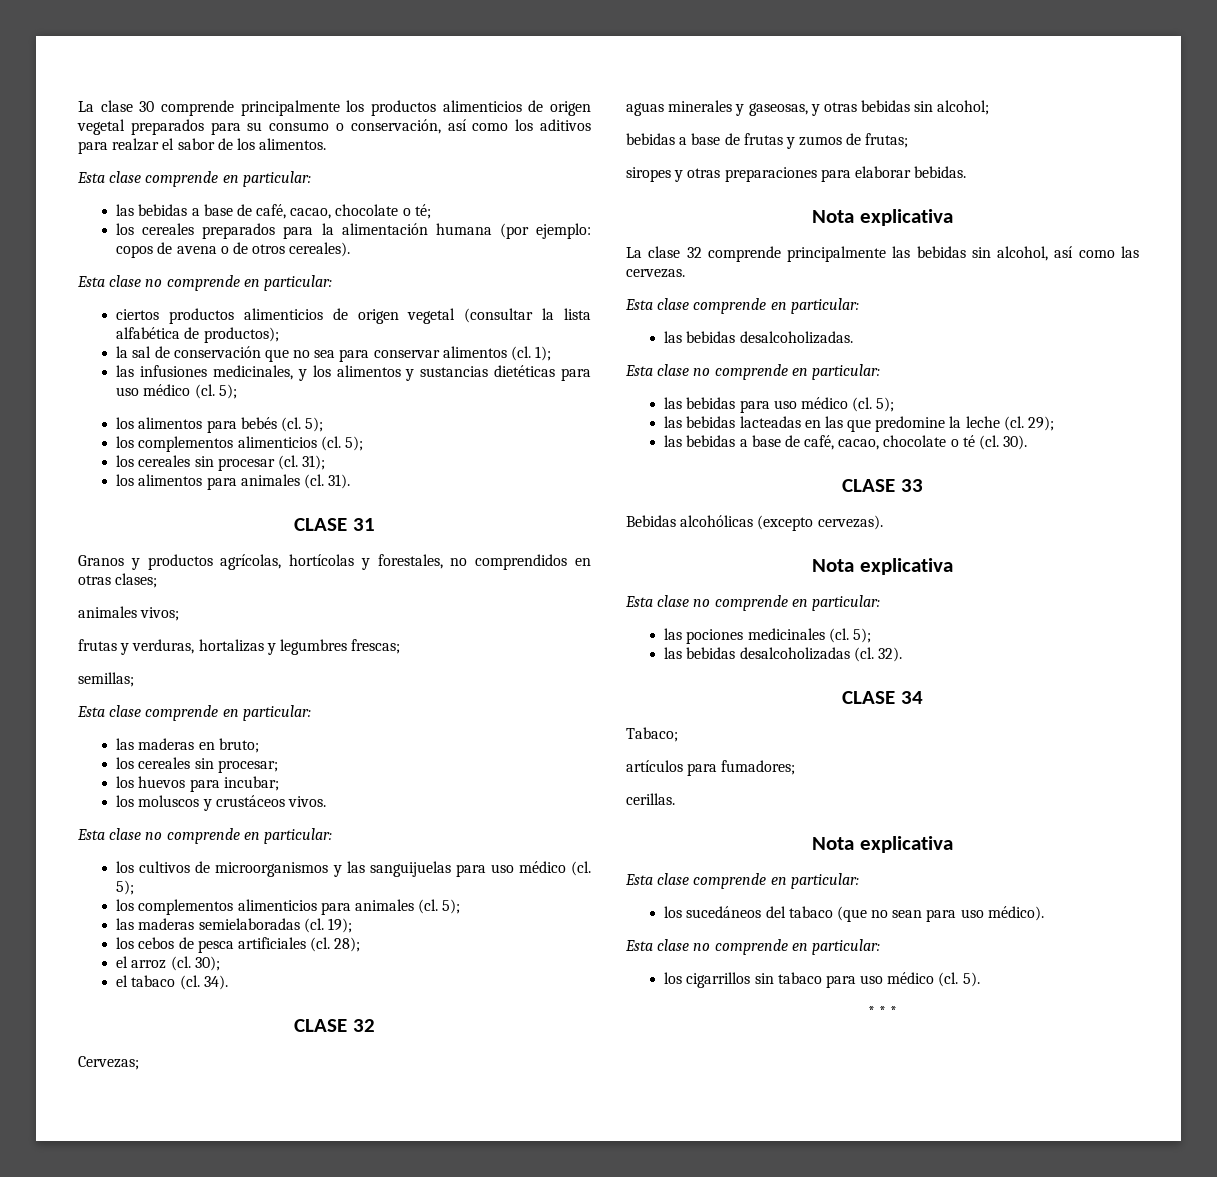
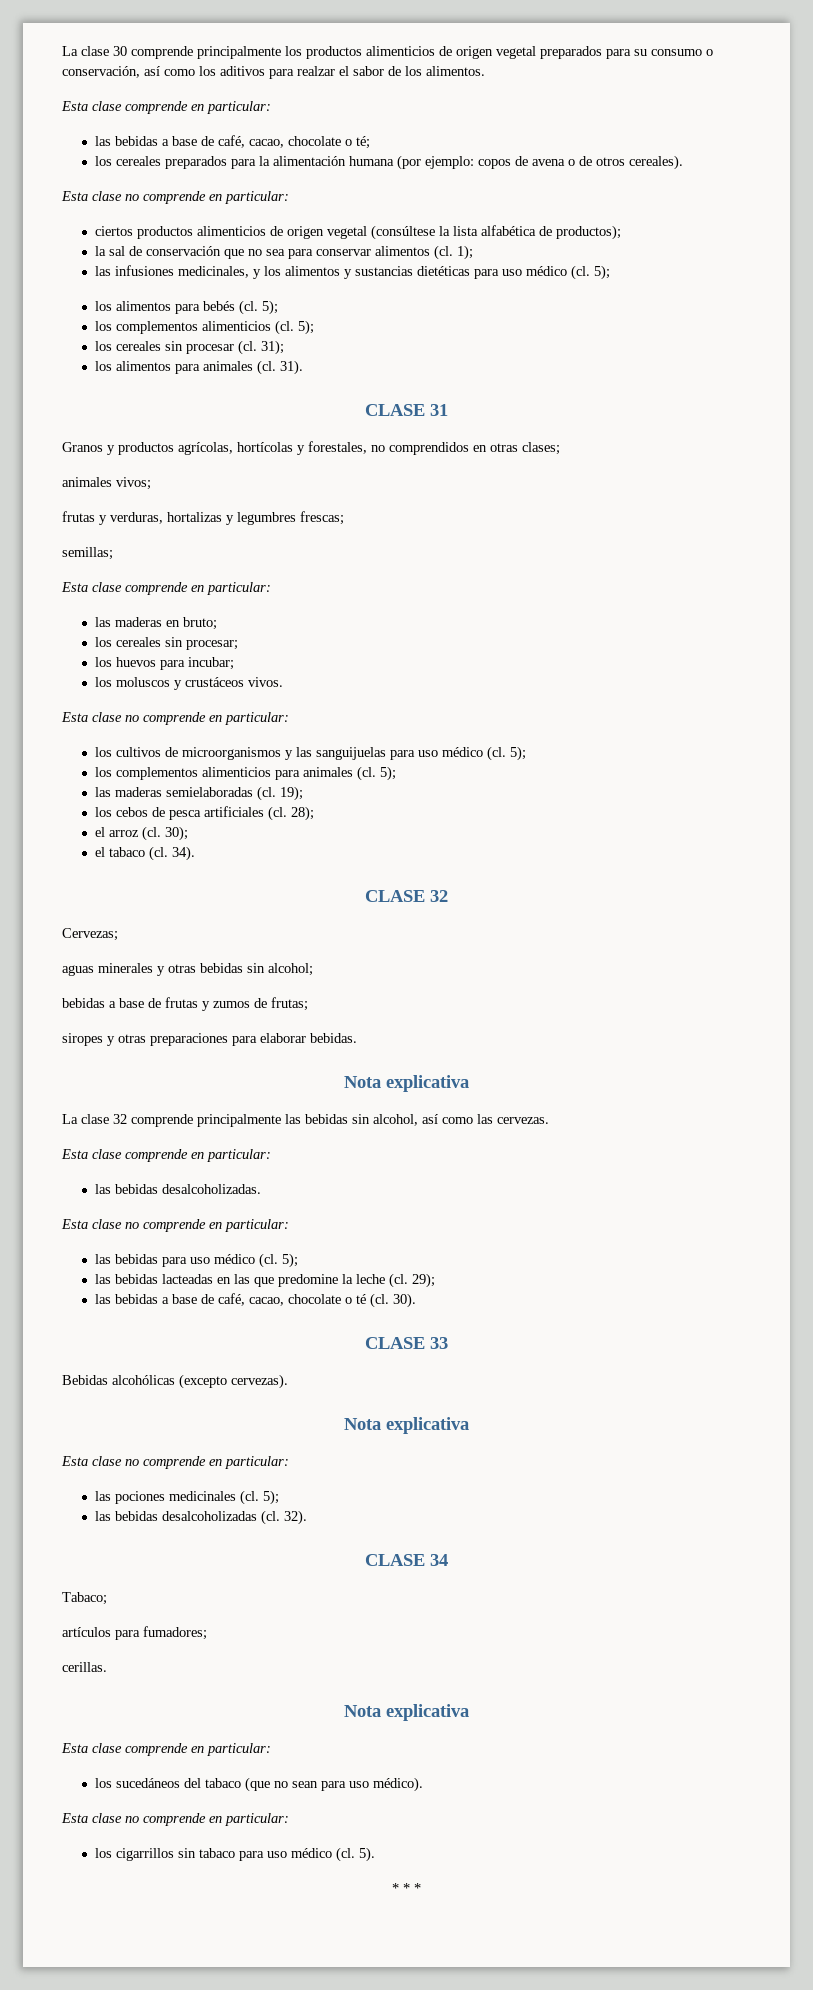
[464,308,534,323] (consultar -> [370,225,435,240] (consúltese
[748,103,820,116] gaseosas, y -> (165, 971) none

